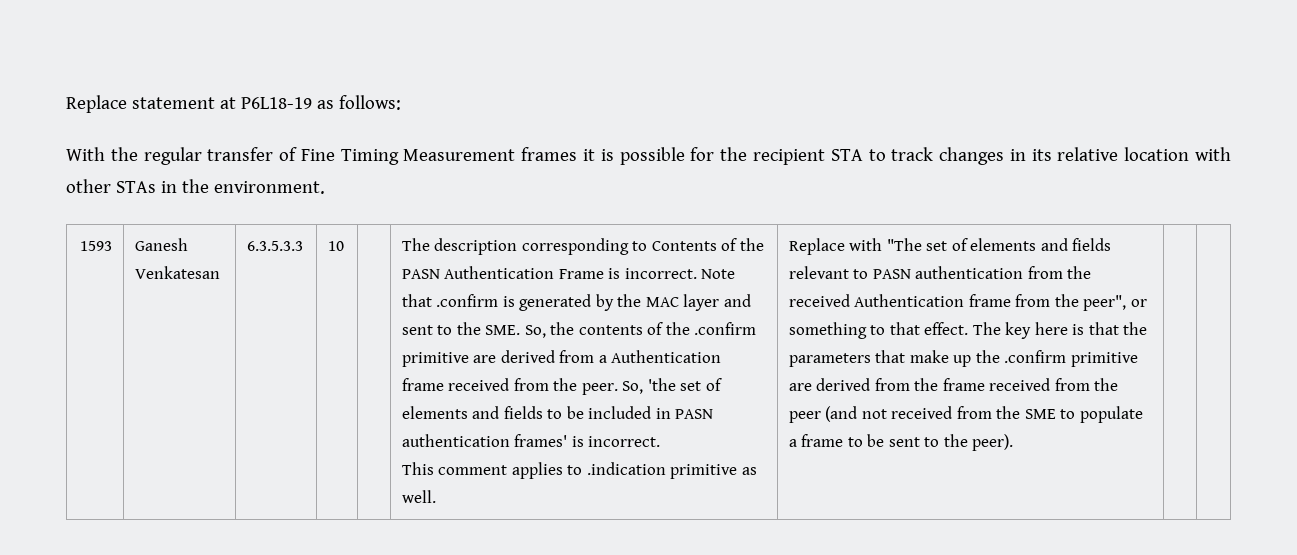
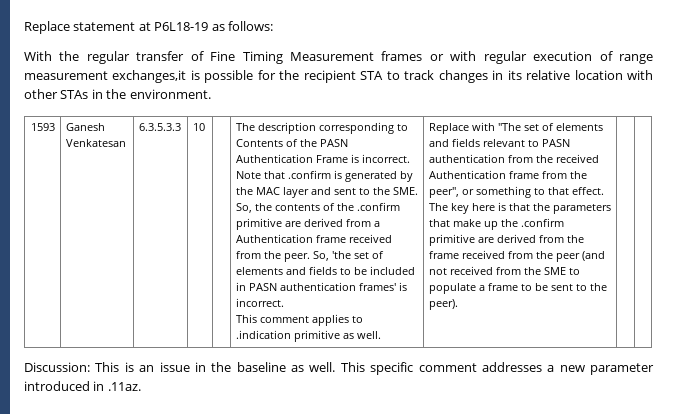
[583,149,596,161] it -> [429,51,654,64] [24,70,187,83] or with regular execution of range measurement exchanges,it
(1014, 442) none -> [24,362,654,375] [24,381,141,391] // Discussion: This is an issue in the baseline as well. This specific comment addresses a new parameter introduced in .11az.

